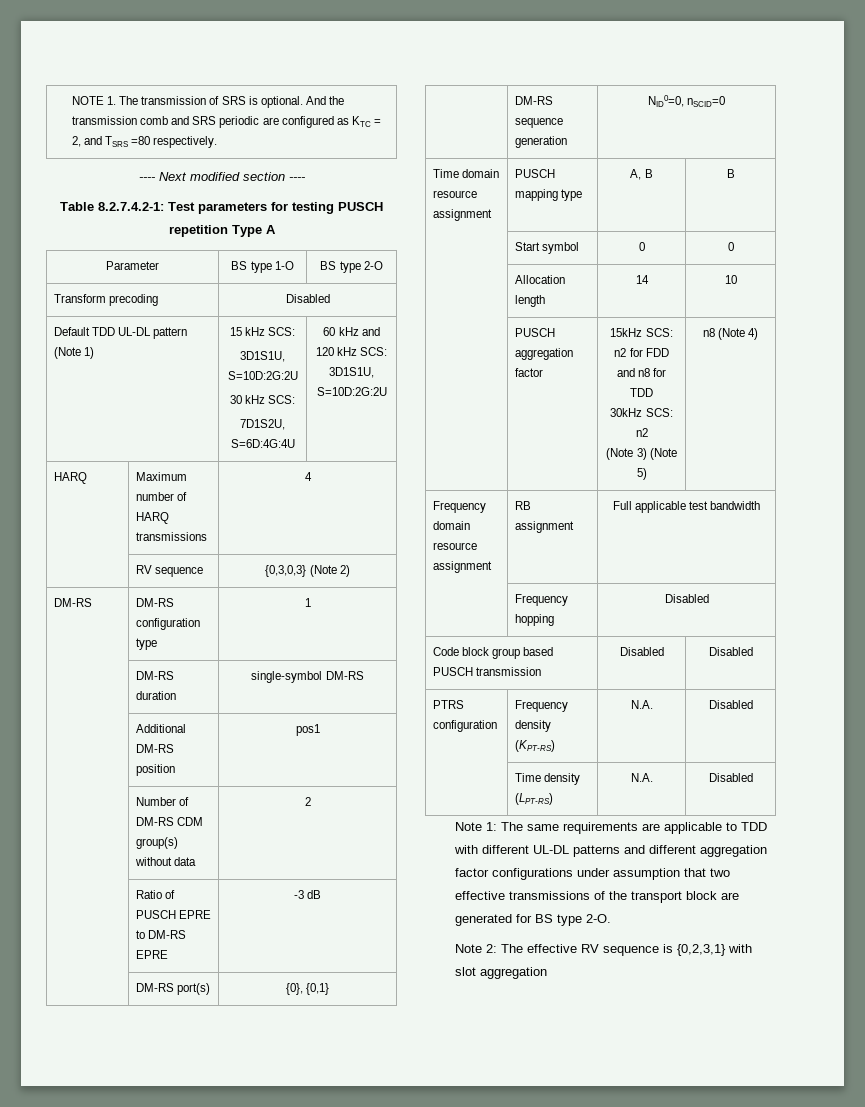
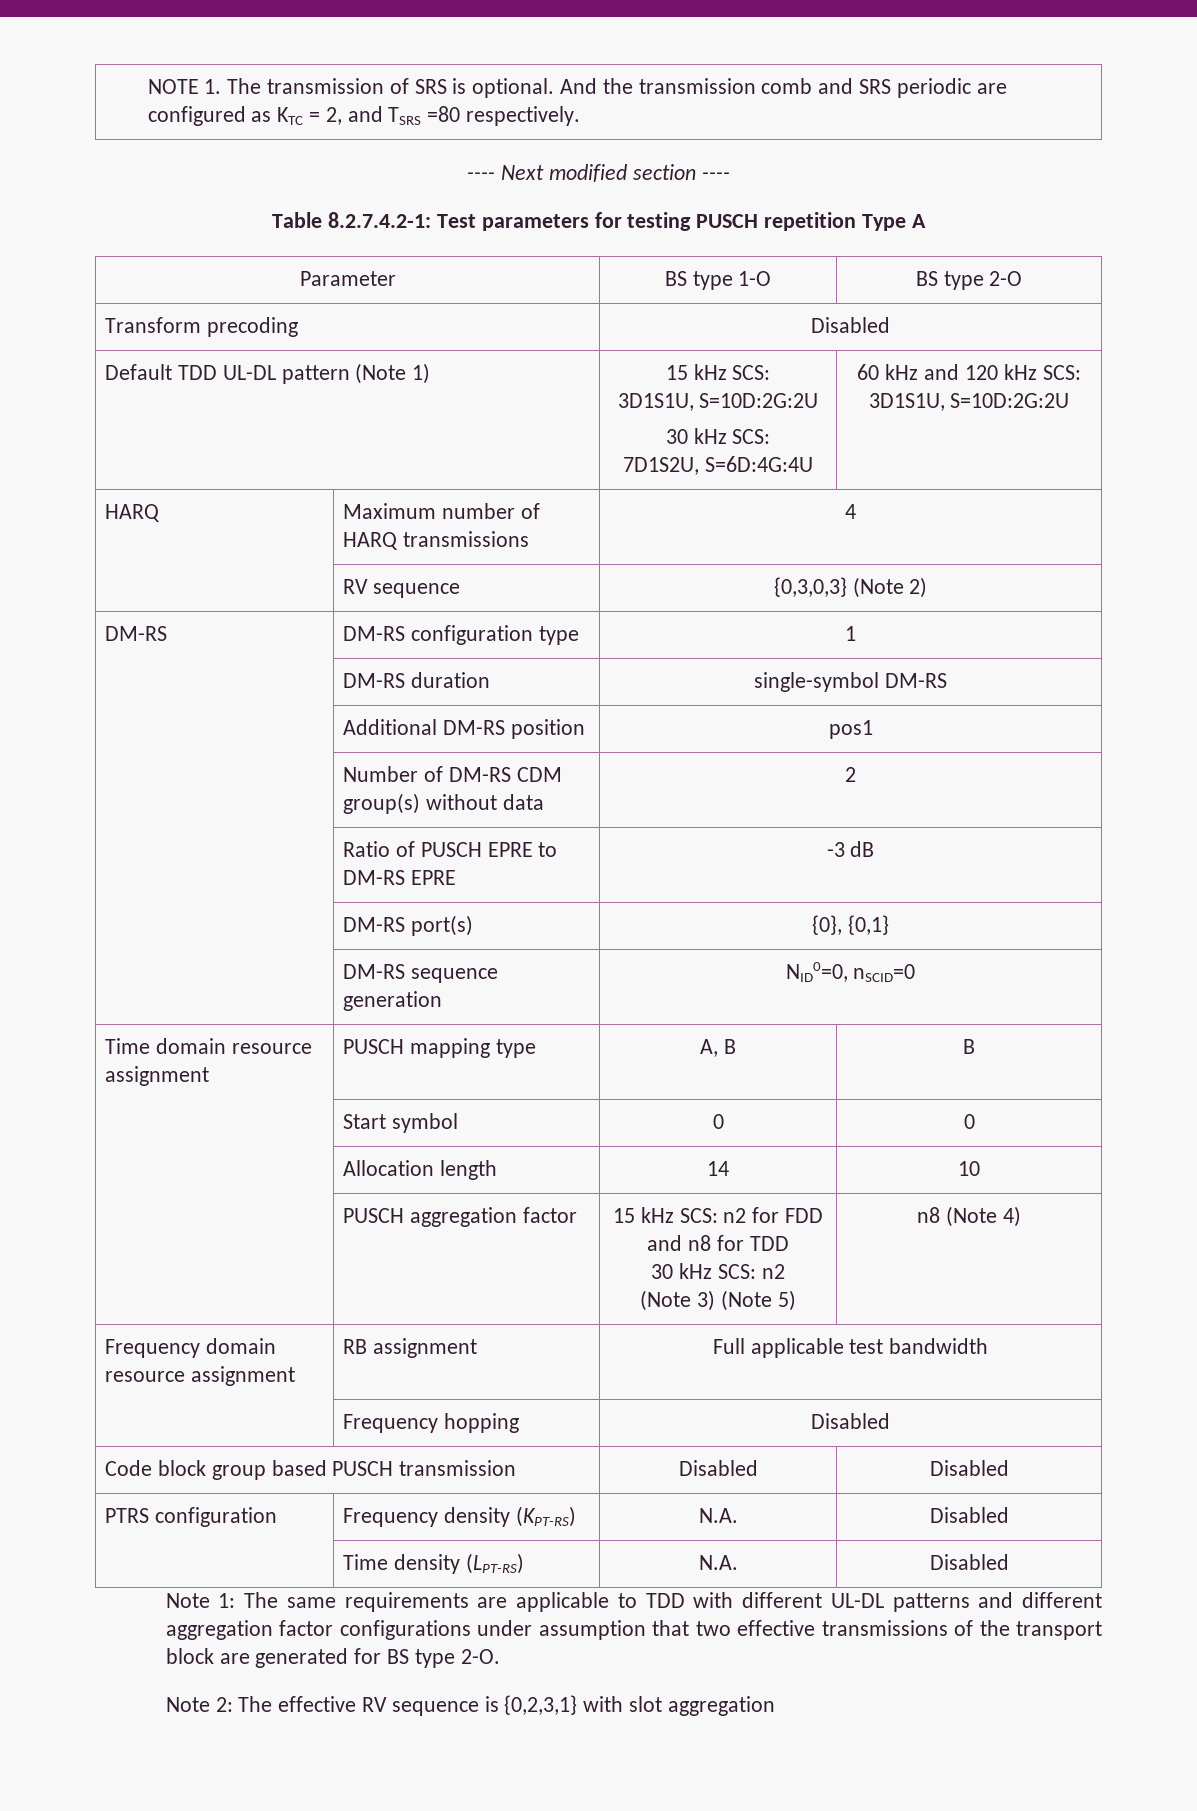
[610,328,643,337] 15kHz -> [612,1207,674,1223] 15 kHz
[610,408,643,417] 30kHz -> [651,1263,713,1279] 30 kHz

